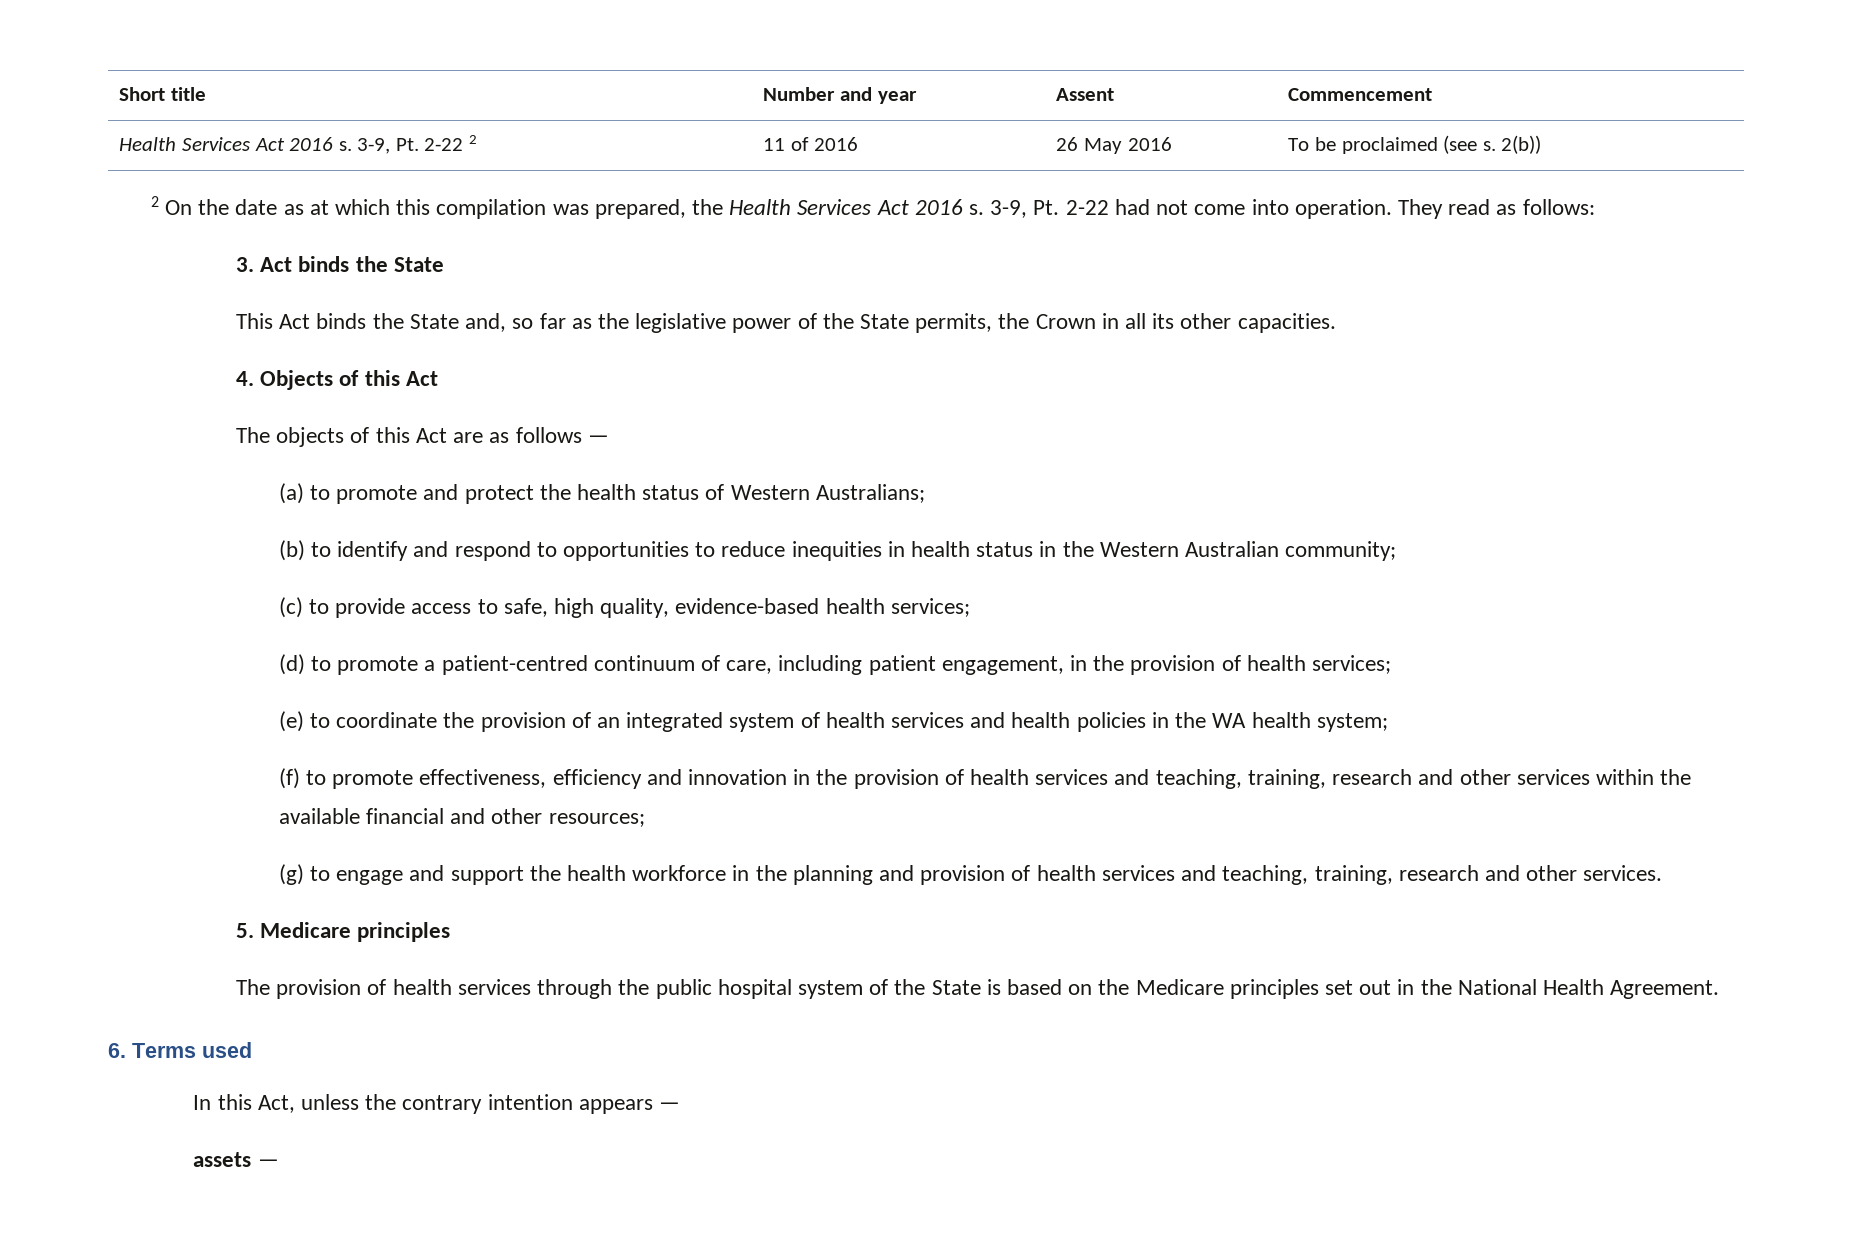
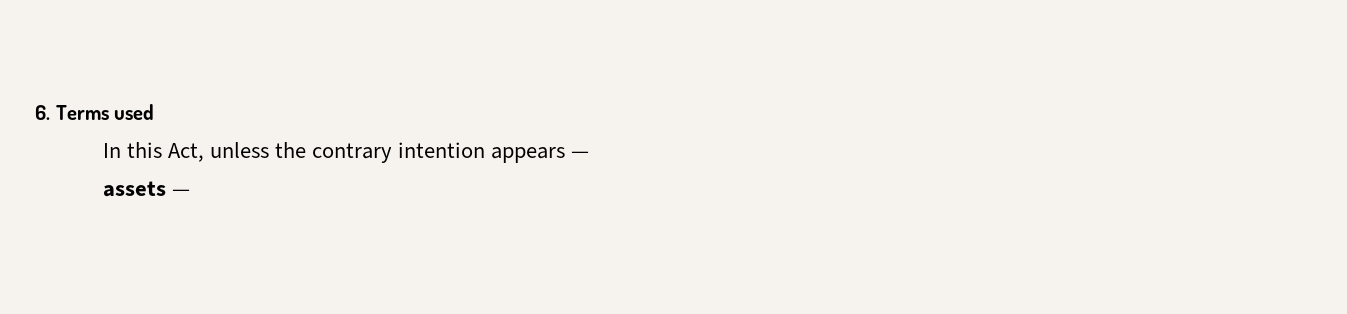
[119,87,206,101] [763,87,917,104] [1056,88,1115,101] [1288,88,1433,101] [119,135,477,154] [763,137,858,151] [1056,137,1172,154] [1288,135,1542,154] [150,196,1595,219] [236,256,444,272] [236,313,1336,333] [236,370,438,390] [236,427,609,447] [278,483,925,504] [278,540,1397,561] [278,597,970,618] [278,654,1392,675] [278,711,1388,732] [278,768,1692,789] [278,808,645,827] [278,864,1663,885] [236,922,451,942] [236,979,1720,999] Short title | Number and year | Assent | Commencement // Health Services Act 2016 s. 3-9, Pt. 2-22 2 | 11 of 2016 | 26 May 2016 | To be proclaimed (see s. 2(b)) // 2 On the date as at which this compilation was prepared, the Health Services Act 2016 s. 3-9, Pt. 2-22 had not come into operation. They read as follows: // 3. Act binds the State // This Act binds the State and, so far as the legislative power of the State permits, the Crown in all its other capacities. // 4. Objects of this Act // The objects of this Act are as follows — // (a) to promote and protect the health status of Western Australians; // (b) to identify and respond to opportunities to reduce inequities in health status in the Western Australian community; // (c) to provide access to safe, high quality, evidence-based health services; // (d) to promote a patient-centred continuum of care, including patient engagement, in the provision of health services; // (e) to coordinate the provision of an integrated system of health services and health policies in the WA health system; // (f) to promote effectiveness, efficiency and innovation in the provision of health services and teaching, training, research and other services within the available financial and other resources; // (g) to engage and support the health workforce in the planning and provision of health services and teaching, training, research and other services. // 5. Medicare principles // The provision of health services through the public hospital system of the State is based on the Medicare principles set out in the National Health Agreement. // -> (35, 112) none

